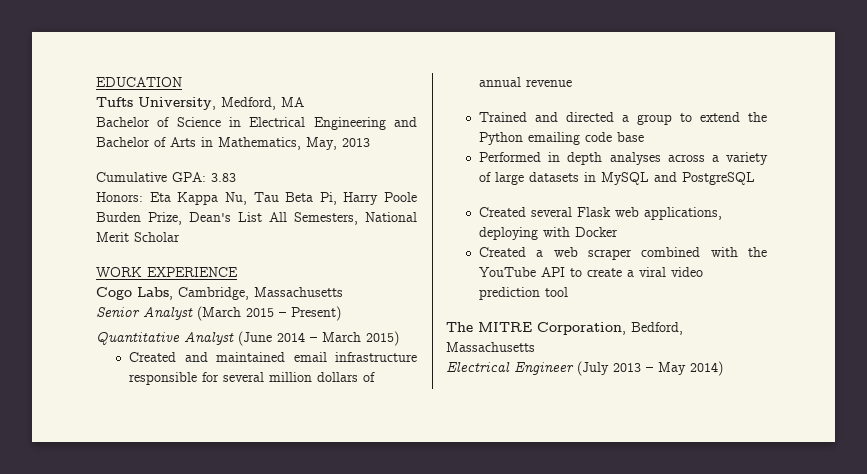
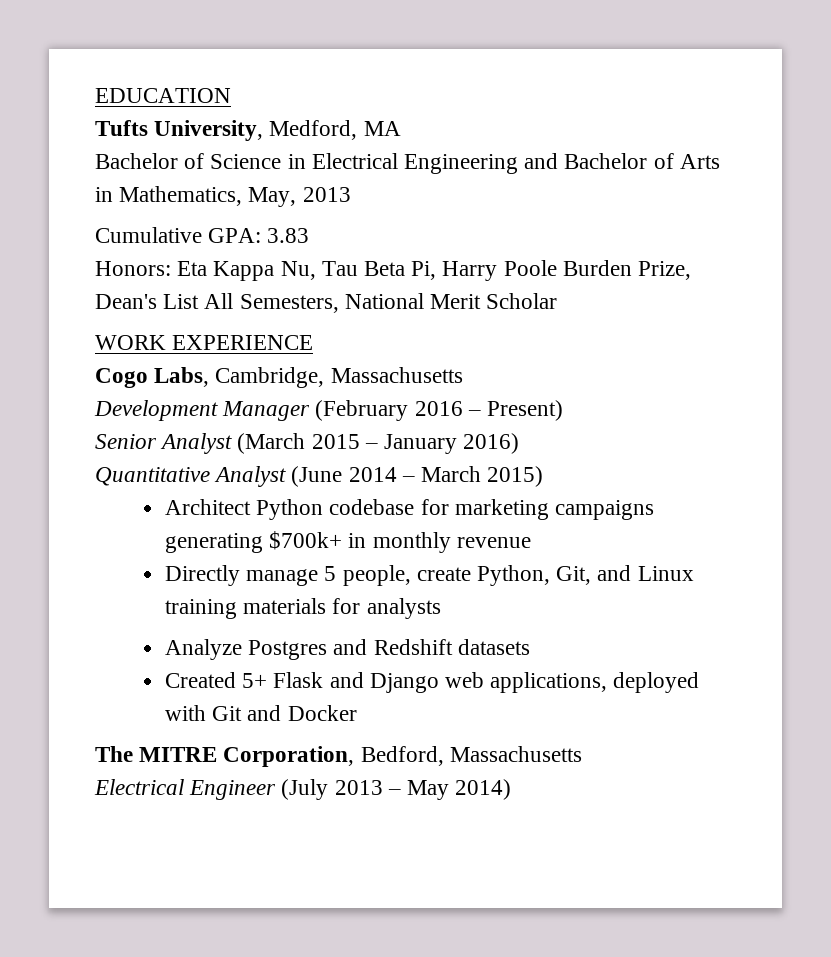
(343, 292) none -> [94,400,564,421] // Development Manager (February 2016 – Present)
[291,306,341,321] Present) -> [384,433,520,454] January 2016)
[129,352,417,362] [129,372,376,385] [479,77,573,87] [479,112,767,125] [479,132,645,145] [479,152,768,165] [479,172,756,185] [479,207,723,220] [479,227,619,240] [479,247,767,260] [479,267,704,277] [479,287,569,300] Created and maintained email infrastructure responsible for several million dollars of annual revenue // Trained and directed a group to extend the Python emailing code base // Performed in depth analyses across a variety of large datasets in MySQL and PostgreSQL // Created several Flask web applications, deploying with Docker // Created a web scraper combined with the YouTube API to create a viral video prediction tool -> [164,499,654,520] [164,531,531,553] [164,565,694,586] [164,598,441,619] [164,639,530,660] [164,672,700,693] [164,705,357,721] Architect Python codebase for marketing campaigns generating $700k+ in monthly revenue // Directly manage 5 people, create Python, Git, and Linux training materials for analysts // Analyze Postgres and Redshift datasets // Created 5+ Flask and Django web applications, deployed with Git and Docker

